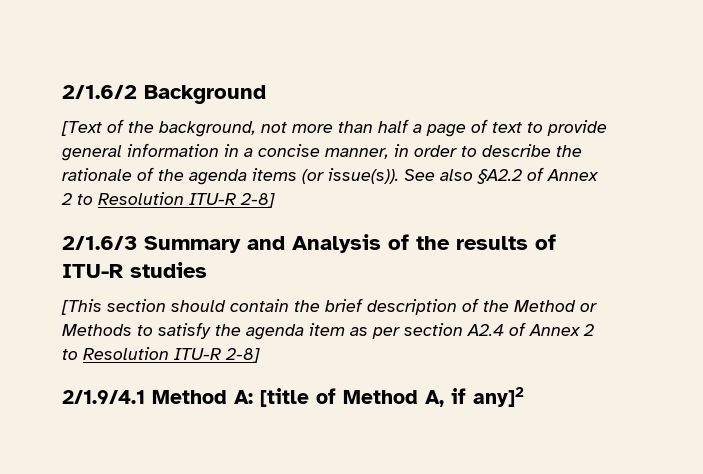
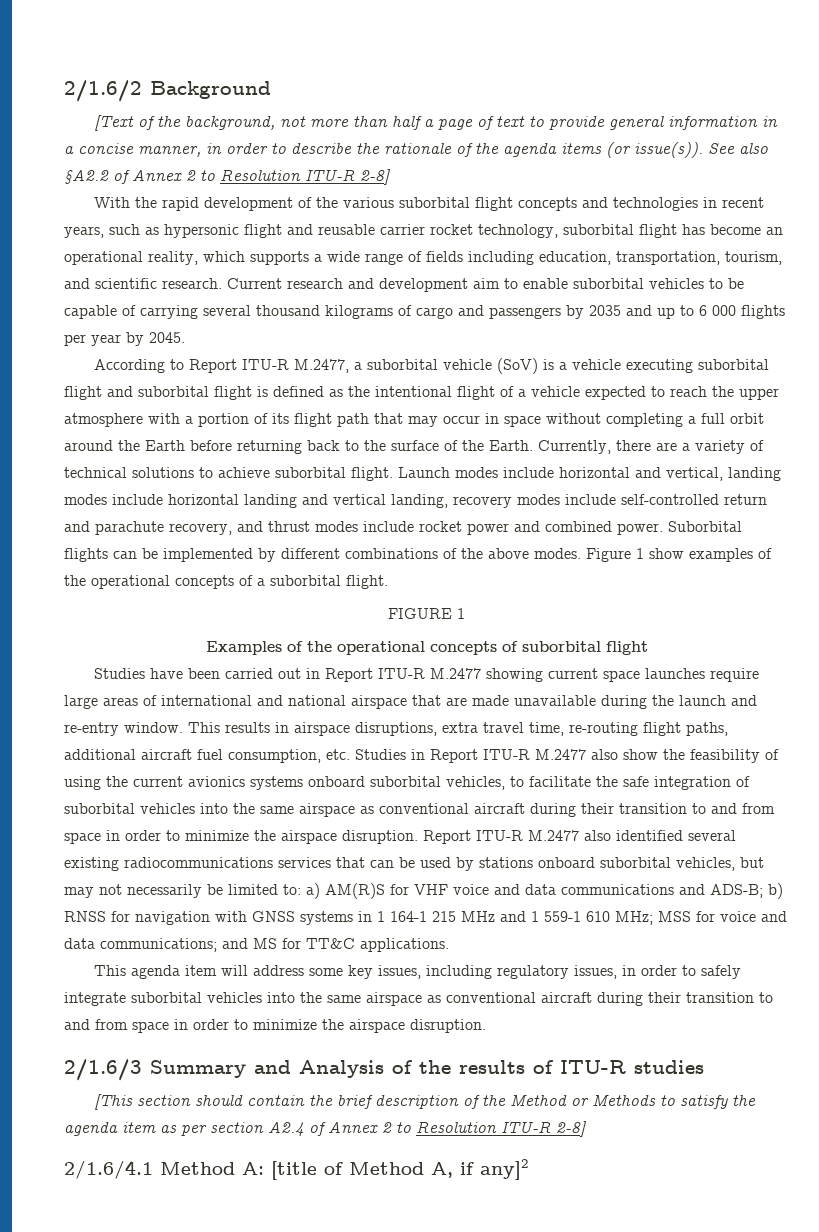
(275, 200) none -> [94,197,765,211] [64,224,783,238] [64,251,782,265] [64,278,744,292] [64,305,785,319] [64,332,185,346] [94,358,770,374] [64,386,779,400] [64,413,764,427] [64,440,764,454] [64,467,781,481] [64,494,767,508] [64,521,742,535] [64,548,772,562] [64,575,388,589] [388,608,465,619] [205,641,648,655] [94,668,760,682] [64,695,757,709] [64,722,728,736] [64,749,779,763] [64,776,750,790] [64,803,775,817] [64,830,736,844] [64,857,764,871] [64,883,783,899] [64,911,787,925] [64,938,449,952] [94,965,742,979] [64,992,773,1006] [64,1019,486,1033] // With the rapid development of the various suborbital flight concepts and technologies in recent years, such as hypersonic flight and reusable carrier rocket technology, suborbital flight has become an operational reality, which supports a wide range of fields including education, transportation, tourism, and scientific research. Current research and development aim to enable suborbital vehicles to be capable of carrying several thousand kilograms of cargo and passengers by 2035 and up to 6 000 flights per year by 2045. // According to Report ITU-R M.2477, a suborbital vehicle (SoV) is a vehicle executing suborbital flight and suborbital flight is defined as the intentional flight of a vehicle expected to reach the upper atmosphere with a portion of its flight path that may occur in space without completing a full orbit around the Earth before returning back to the surface of the Earth. Currently, there are a variety of technical solutions to achieve suborbital flight. Launch modes include horizontal and vertical, landing modes include horizontal landing and vertical landing, recovery modes include self-controlled return and parachute recovery, and thrust modes include rocket power and combined power. Suborbital flights can be implemented by different combinations of the above modes. Figure 1 show examples of the operational concepts of a suborbital flight. // FIGURE 1 // Examples of the operational concepts of suborbital flight // Studies have been carried out in Report ITU-R M.2477 showing current space launches require large areas of international and national airspace that are made unavailable during the launch and re-entry window. This results in airspace disruptions, extra travel time, re-routing flight paths, additional aircraft fuel consumption, etc. Studies in Report ITU-R M.2477 also show the feasibility of using the current avionics systems onboard suborbital vehicles, to facilitate the safe integration of suborbital vehicles into the same airspace as conventional aircraft during their transition to and from space in order to minimize the airspace disruption. Report ITU-R M.2477 also identified several existing radiocommunications services that can be used by stations onboard suborbital vehicles, but may not necessarily be limited to: a) AM(R)S for VHF voice and data communications and ADS-B; b) RNSS for navigation with GNSS systems in 1 164-1 215 MHz and 1 559-1 610 MHz; MSS for voice and data communications; and MS for TT&C applications. // This agenda item will address some key issues, including regulatory issues, in order to safely integrate suborbital vehicles into the same airspace as conventional aircraft during their transition to and from space in order to minimize the airspace disruption.
[62,390,145,404] 2/1.9/4.1 -> [64,1160,153,1179] 2/1.6/4.1

